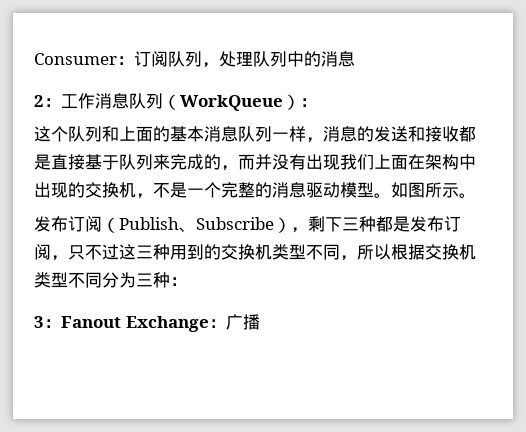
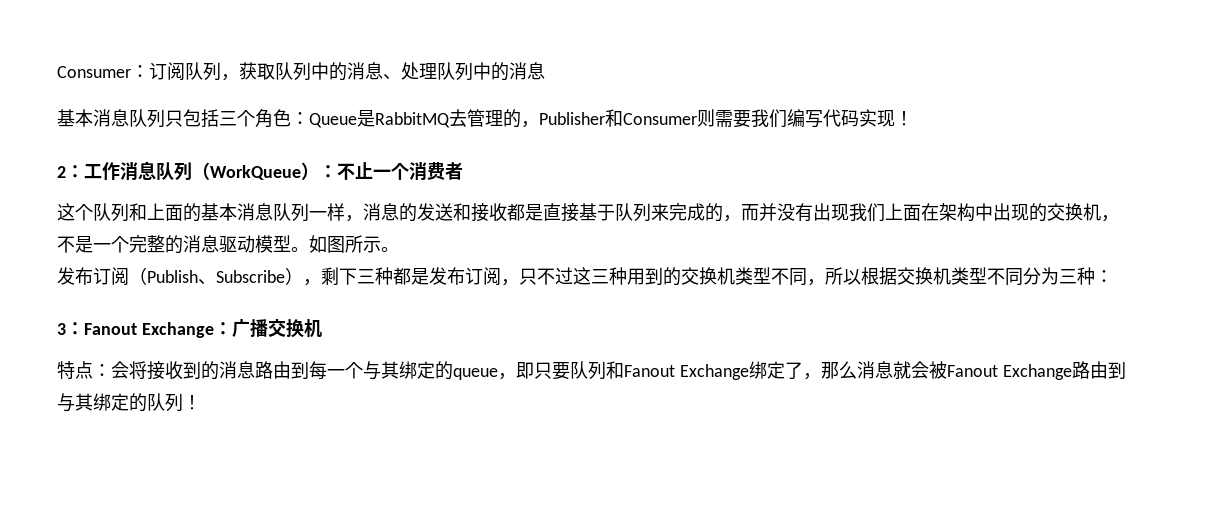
(219, 65) none -> [239,62,401,81] 获取队列中的消息、
(355, 59) none -> [57,109,913,128] // 基本消息队列只包括三个角色：Queue是RabbitMQ去管理的，Publisher和Consumer则需要我们编写代码实现！
(317, 102) none -> [337,162,463,180] 不止一个消费者
(260, 322) none -> [267,319,322,338] [57,361,1126,380] [57,393,201,412] 交换机 // 特点：会将接收到的消息路由到每一个与其绑定的queue，即只要队列和Fanout Exchange绑定了，那么消息就会被Fanout Exchange路由到与其绑定的队列！

